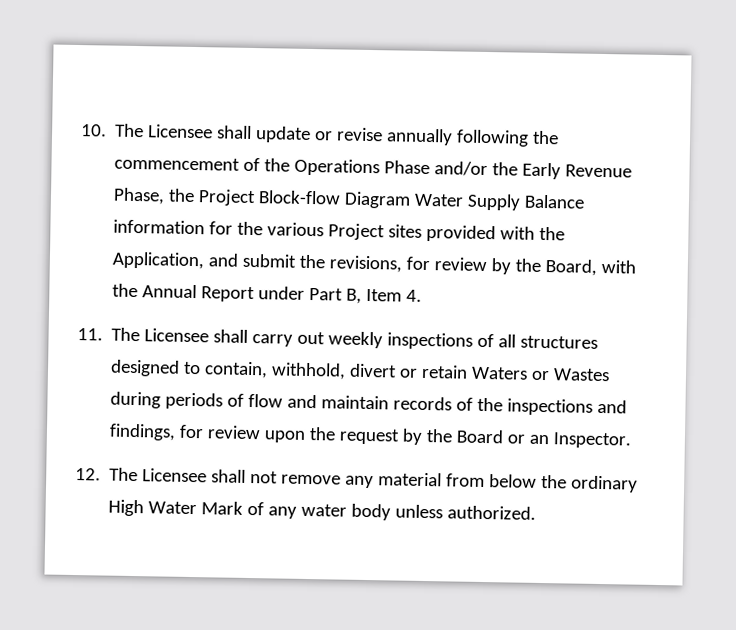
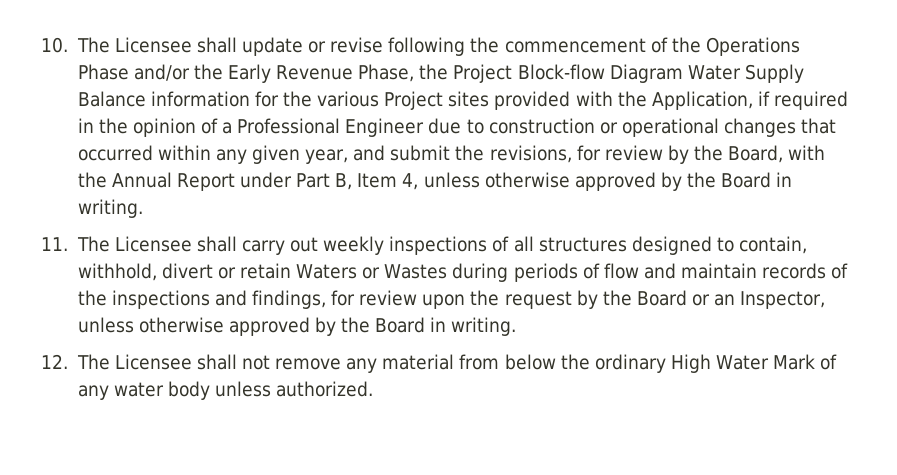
[386,128,454,146] annually -> (384, 45) none
(206, 260) none -> [757,91,849,110] [77,118,837,137] [77,145,349,164] if required in the opinion of a Professional Engineer due to construction or operational changes that occurred within any given year,
[406,289,423,302] 4. -> [402,172,793,191] [77,199,143,218] 4, unless otherwise approved by the Board in writing.
[553,432,633,449] Inspector. -> [740,291,826,309] [77,317,517,336] Inspector, unless otherwise approved by the Board in writing.

